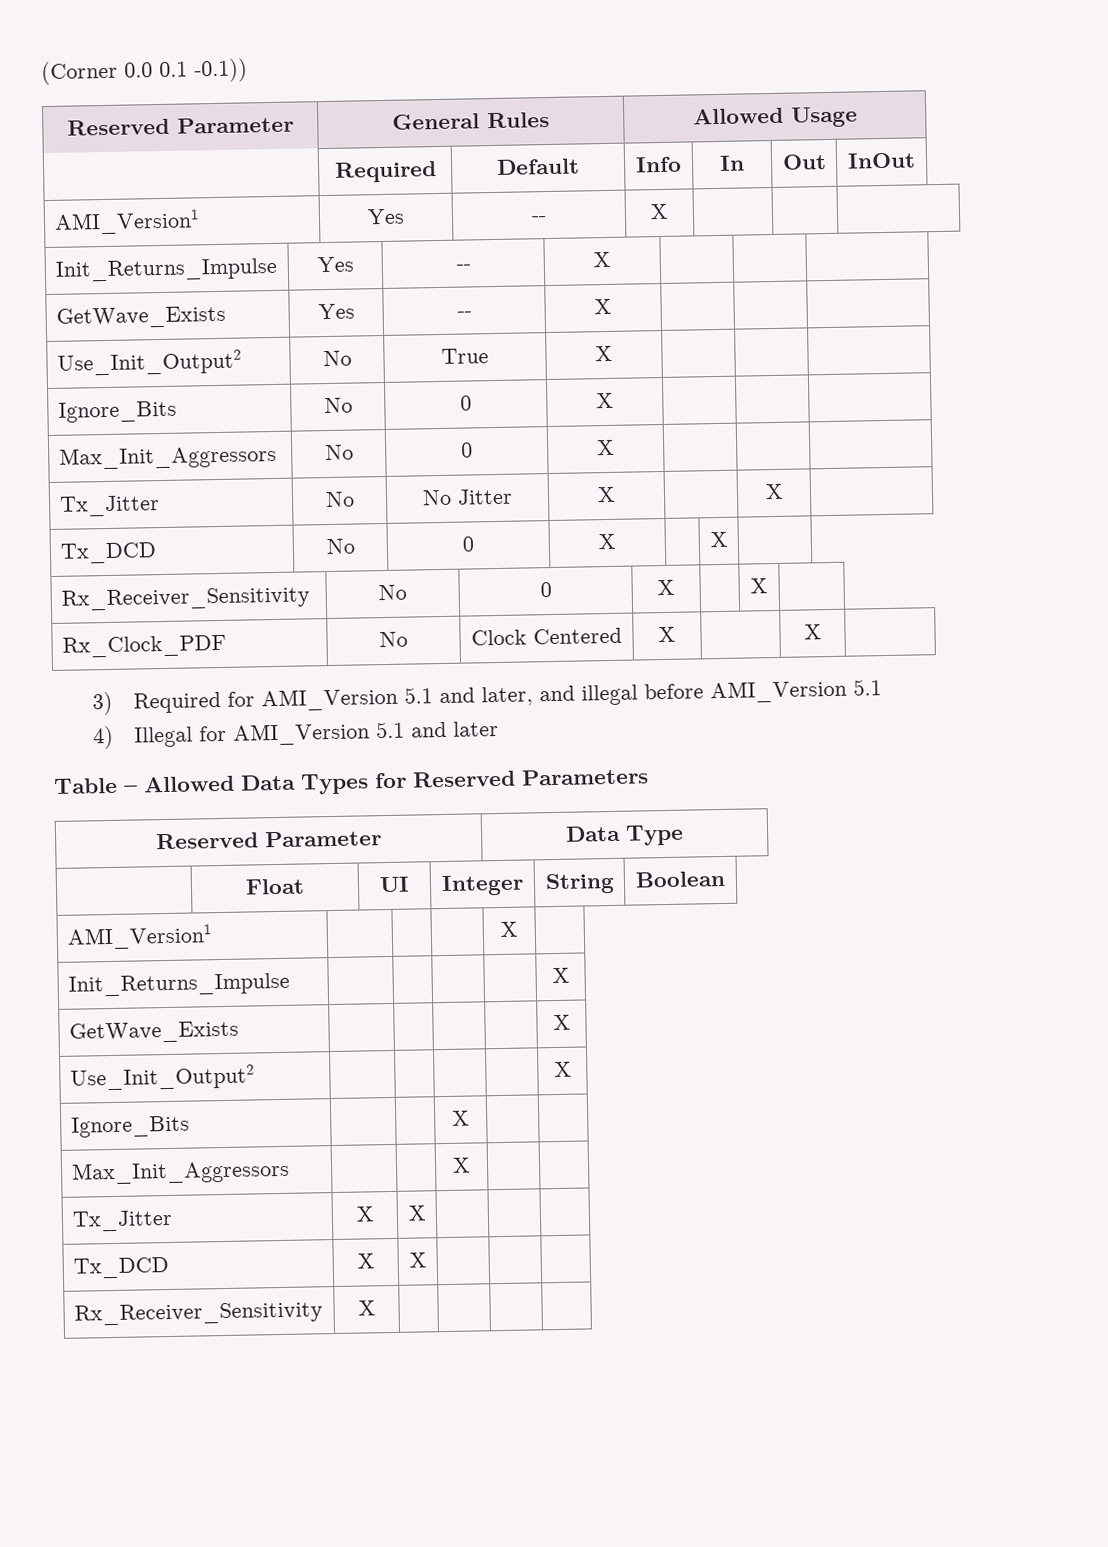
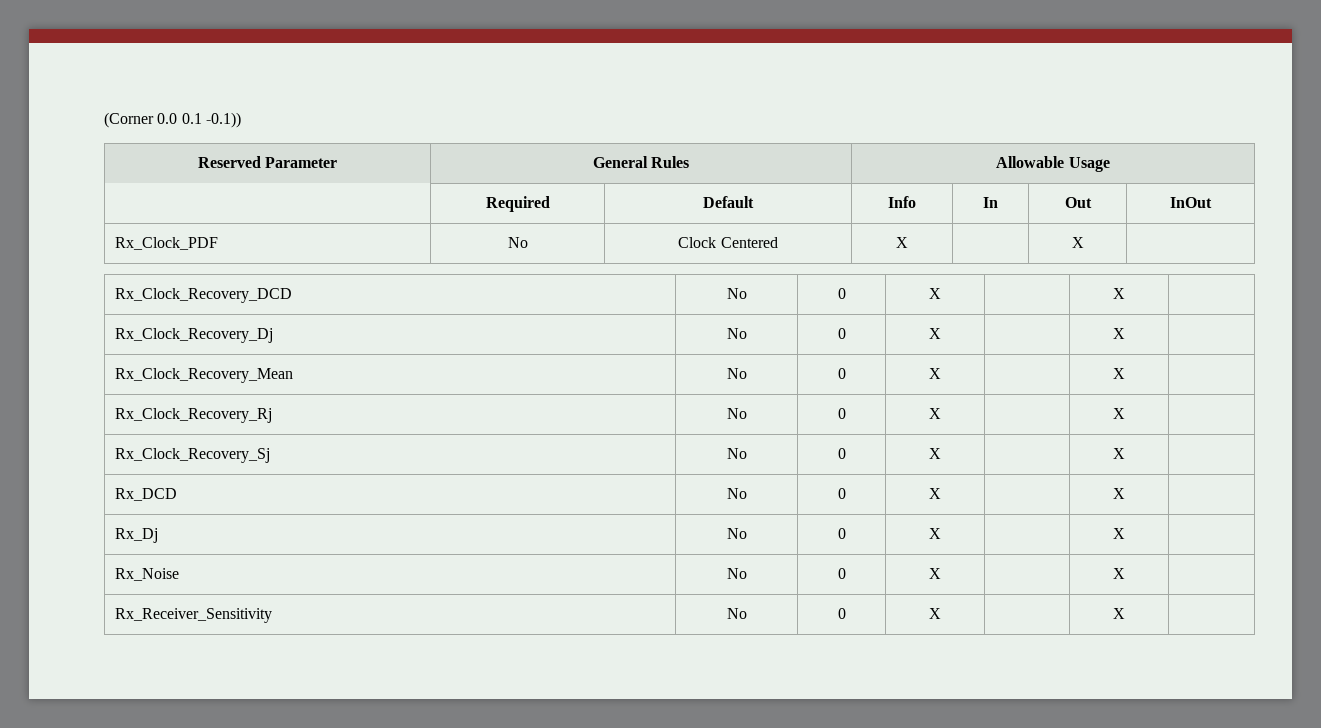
[692,107,784,125] Allowed -> [996,156,1065,168] Allowable
[53,209,200,235] [367,208,405,225] [531,216,547,222] [650,203,669,220] [54,257,278,282] [316,256,354,273] [455,264,471,270] [593,251,611,268] [55,305,226,329] [317,303,355,320] [456,311,472,317] [594,298,612,315] [56,349,242,376] [322,350,352,367] [441,348,490,364] [595,345,613,362] [57,400,177,423] [323,397,353,414] [460,395,473,411] [596,392,614,409] [58,444,277,470] [324,444,354,461] [461,442,474,458] [597,439,615,456] [58,495,160,517] [324,491,355,508] [422,488,514,506] [597,486,616,503] [764,483,784,500] [59,542,157,564] AMI_Version1 | Yes | -- | X | | | // Init_Returns_Impulse | Yes | -- | X | | | // GetWave_Exists | Yes | -- | X | | | // Use_Init_Output2 | No | True | X | | | // Ignore_Bits | No | 0 | X | | | // Max_Init_Aggressors | No | 0 | X | | | // Tx_Jitter | No | No Jitter | X | | X | // Tx_DCD -> [114,237,218,250] [507,237,528,248] [678,237,778,248] [896,237,908,248] [1071,237,1084,248] [114,288,292,303] [726,288,747,299] [837,288,846,299] [929,288,941,299] [1113,288,1125,299] [114,328,273,343] [726,328,747,339] [837,328,846,339] [929,328,941,339] [1113,328,1125,339] [114,368,293,383] [726,368,747,379] [837,368,846,379] [929,368,941,379] [1113,368,1125,379] [114,408,272,423] [726,408,747,419] [837,408,846,419] [929,408,941,419] [1113,408,1125,419] [114,448,270,463] [726,448,747,459] [837,448,846,459] [929,448,941,459] [1113,448,1125,459] [114,488,177,501] [726,488,747,499] [837,488,846,499] [929,488,941,499] [1113,488,1125,499] [114,528,158,543] [726,528,747,539] [837,528,846,539] [929,528,941,539] [1113,528,1125,539] [114,568,179,581] Rx_Clock_PDF | No | Clock Centered | X | | X | // Rx_Clock_Recovery_DCD | No | 0 | X | | X | // Rx_Clock_Recovery_Dj | No | 0 | X | | X | // Rx_Clock_Recovery_Mean | No | 0 | X | | X | // Rx_Clock_Recovery_Rj | No | 0 | X | | X | // Rx_Clock_Recovery_Sj | No | 0 | X | | X | // Rx_DCD | No | 0 | X | | X | // Rx_Dj | No | 0 | X | | X | // Rx_Noise
[61,634,226,658] [379,631,408,648] [471,627,622,646] [658,626,676,643] [803,624,822,640] [92,679,882,716] [93,720,499,750] [54,768,649,795] [156,830,382,850] [565,824,684,846] [245,878,305,895] [379,876,410,893] [441,874,524,897] [544,872,615,895] [635,870,726,888] [66,924,213,950] [500,921,518,937] [67,972,290,997] [551,967,570,984] [68,1020,239,1044] [552,1014,571,1031] [69,1064,255,1091] [553,1061,572,1078] [70,1115,190,1138] [452,1110,470,1126] [70,1159,290,1185] [452,1157,471,1173] [71,1209,173,1232] [355,1206,375,1222] [407,1205,427,1221] [72,1257,169,1279] [356,1253,375,1269] [408,1252,427,1268] [73,1301,323,1326] [357,1300,376,1316] // Rx_Clock_PDF | No | Clock Centered | X | | X | // 3) Required for AMI_Version 5.1 and later, and illegal before AMI_Version 5.1 // 4) Illegal for AMI_Version 5.1 and later // Table – Allowed Data Types for Reserved Parameters // Reserved Parameter | Data Type // | Float | UI | Integer | String | Boolean // AMI_Version1 | | | | X | // Init_Returns_Impulse | | | | | X // GetWave_Exists | | | | | X // Use_Init_Output2 | | | | | X // Ignore_Bits | | | X | | // Max_Init_Aggressors | | | X | | // Tx_Jitter | X | X | | | // Tx_DCD | X | X | | | // Rx_Receiver_Sensitivity | X | | | | -> (1125, 613) none

